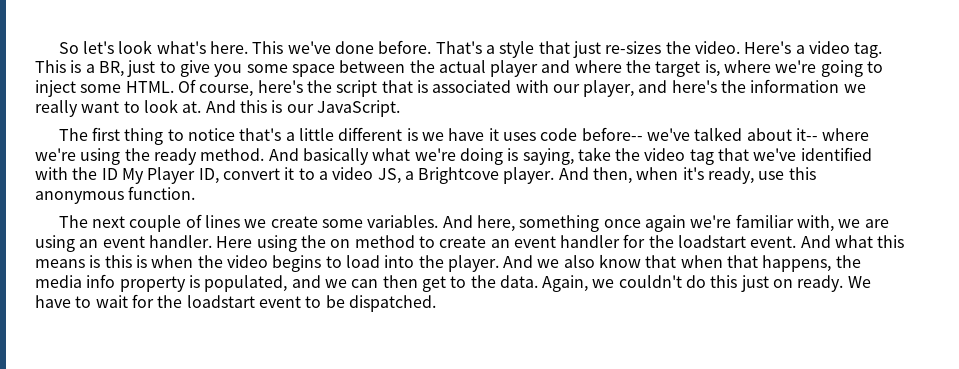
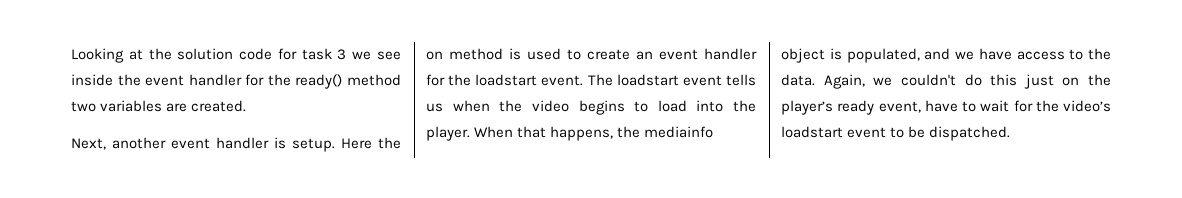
[58,40,883,58] [35,60,884,77] [35,79,866,97] [35,99,400,117] [58,127,870,145] [35,147,872,165] [35,167,816,184] [35,186,196,204] [58,214,889,232] [35,235,297,252] So let's look what's here. This we've done before. That's a style that just re-sizes the video. Here's a video tag. This is a BR, just to give you some space between the actual player and where the target is, where we're going to inject some HTML. Of course, here's the script that is associated with our player, and here's the information we really want to look at. And this is our JavaScript. // The first thing to notice that's a little different is we have it uses code before-- we've talked about it-- where we're using the ready method. And basically what we're doing is saying, take the video tag that we've identified with the ID My Player ID, convert it to a video JS, a Brightcove player. And then, when it's ready, use this anonymous function. // The next couple of lines we create some variables. And here, something once again we're familiar with, we are using an event handler. Here using -> [71,48,401,63] [71,74,402,89] [71,100,247,112] [71,137,372,152] Looking at the solution code for task 3 we see inside the event handler for the ready() method two variables are created. // Next, another event handler is setup. Here
(415, 241) none -> [509,48,561,60] is used
[800,235,905,248] [35,255,147,268] And what this means is this is -> [587,74,756,86] [426,103,443,112] The loadstart event tells us
[503,254,861,272] [35,274,186,292] And we also know that when that happens, the media info property -> [474,126,714,141] [781,48,825,63] When that happens, the mediainfo object
[351,275,446,292] can then get -> [978,48,1065,60] have access
[797,275,871,292] ready. We -> [1088,74,1111,86] [781,100,921,115] the player’s ready event,
(183, 301) none -> [1063,100,1111,112] video’s

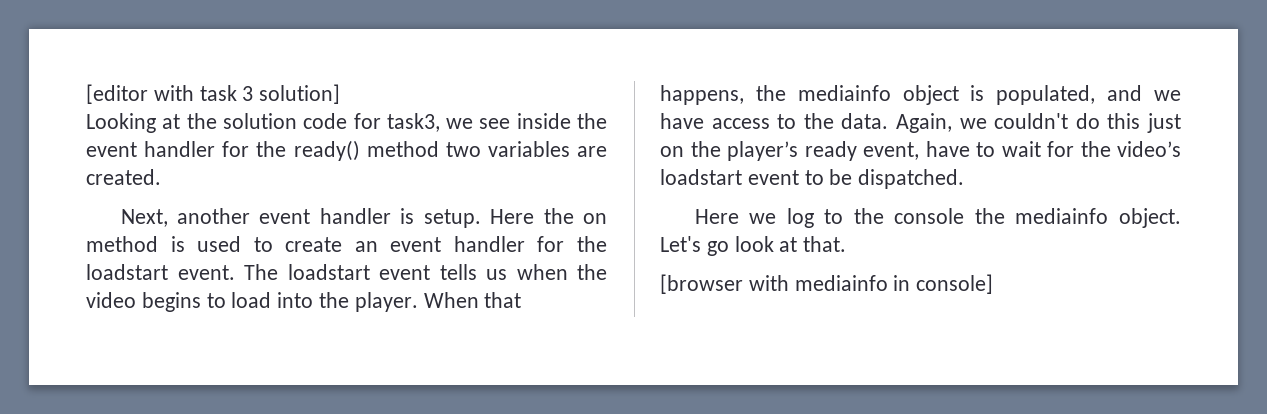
(71, 55) none -> [86,84,341,104] [editor with task 3 solution] //
[301,48,347,60] task 3 -> [386,113,440,132] task3,
(1011, 133) none -> [694,208,1181,228] [660,236,847,256] [660,274,994,294] // Here we log to the console the mediainfo object. Let's go look at that. // [browser with mediainfo in console]

